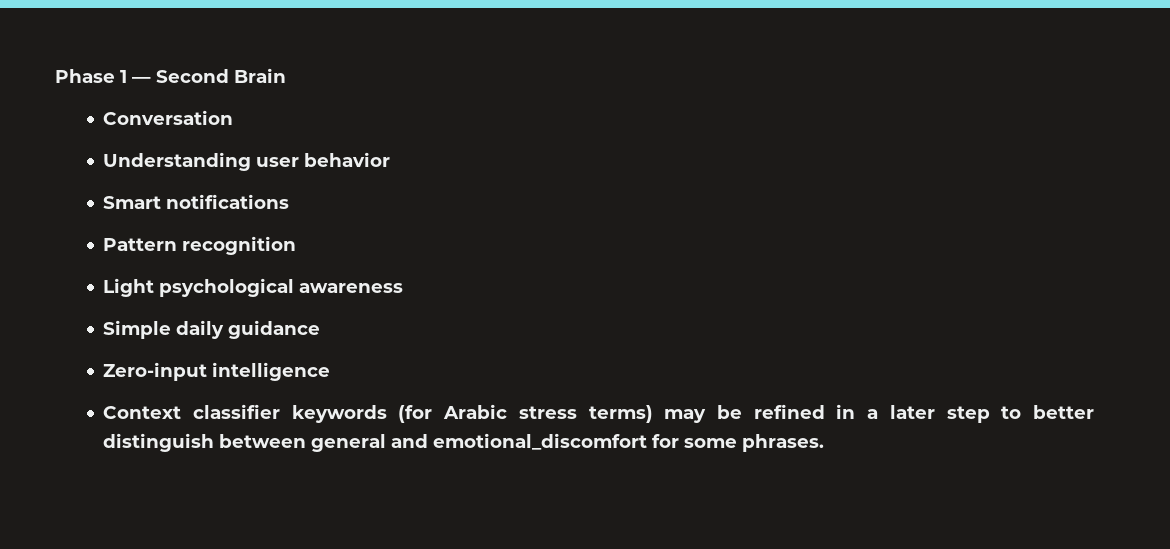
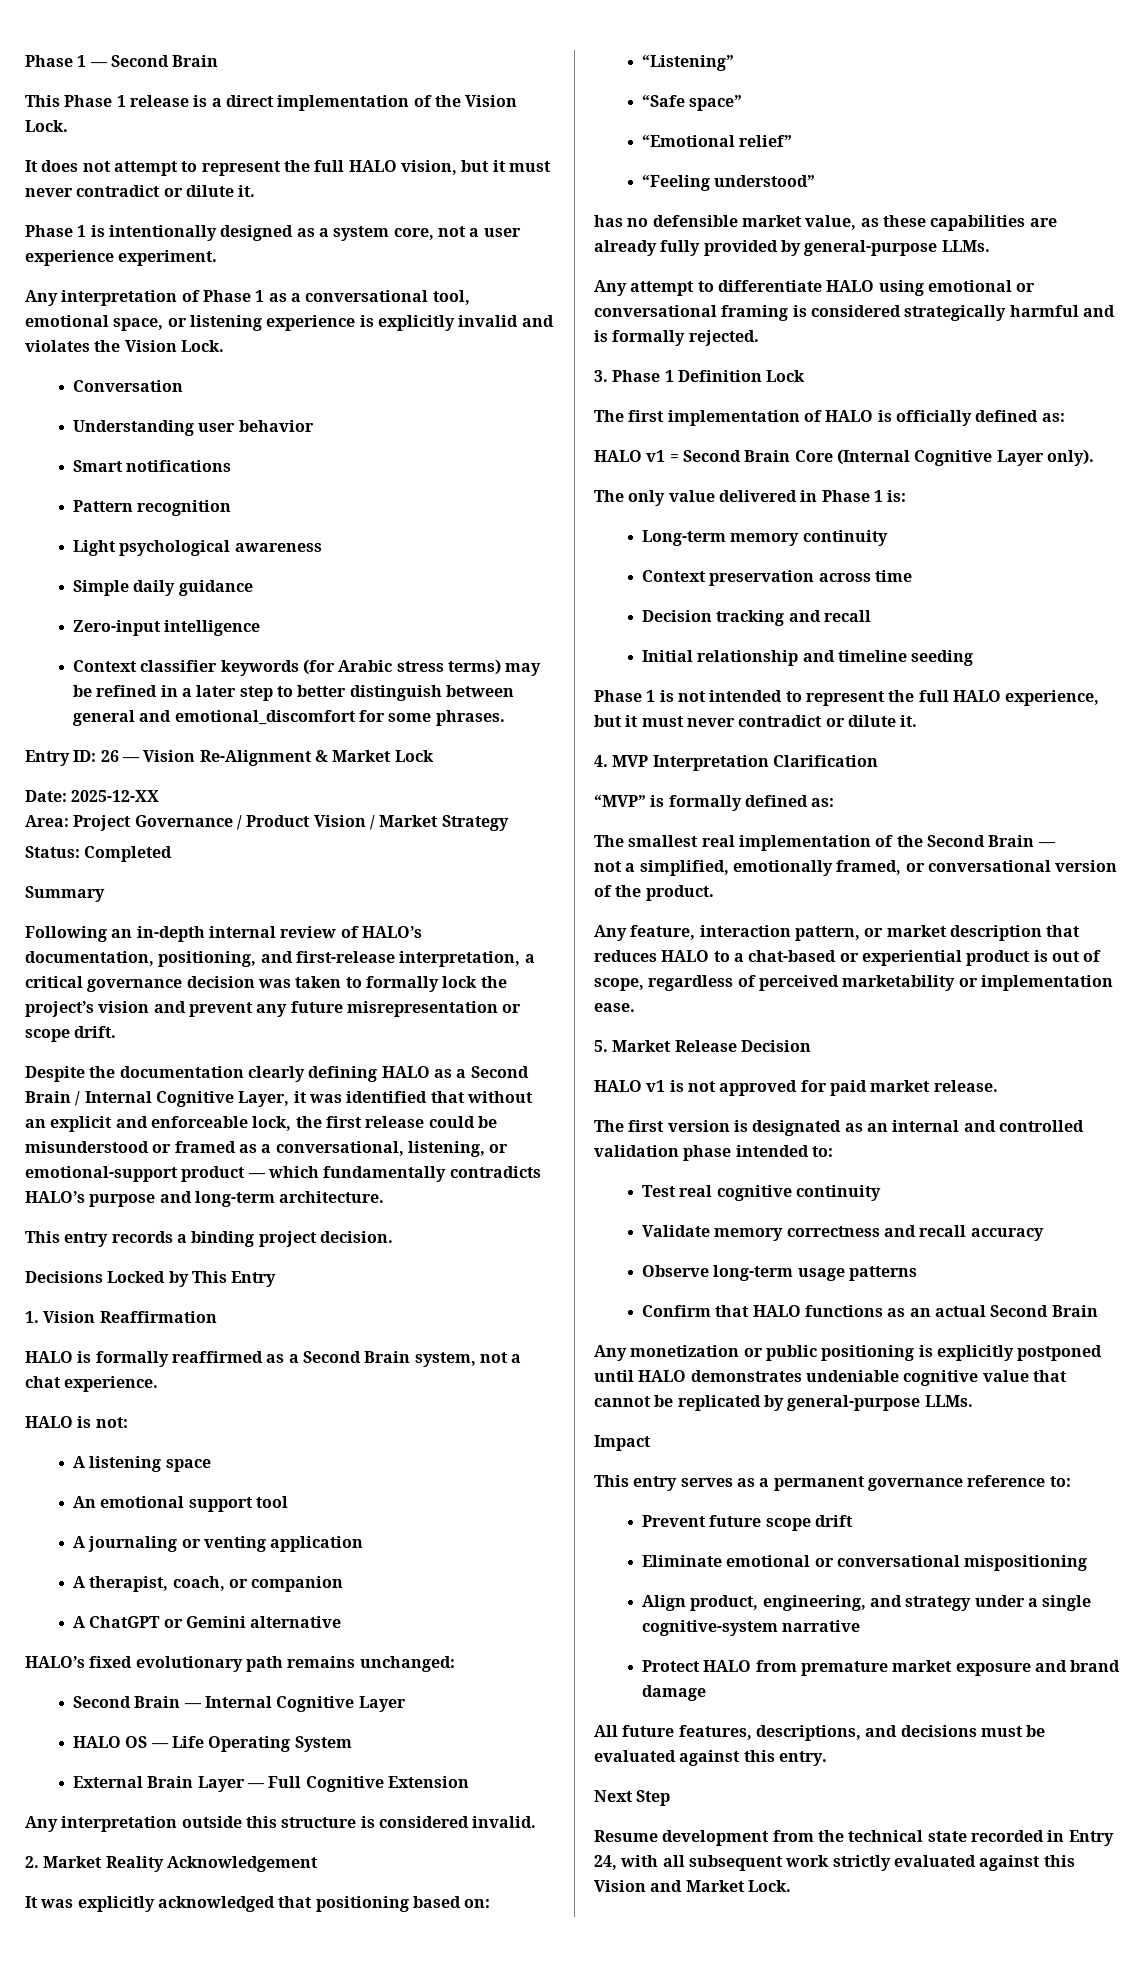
(286, 75) none -> [25,95,518,111] [25,120,68,132] [25,160,551,176] [25,185,256,197] [25,225,521,241] [25,250,218,266] [25,290,470,306] [25,315,554,331] [25,340,224,352] // This Phase 1 release is a direct implementation of the Vision Lock. // It does not attempt to represent the full HALO vision, but it must never contradict or dilute it. // Phase 1 is intentionally designed as a system core, not a user experience experiment. // Any interpretation of Phase 1 as a conversational tool, emotional space, or listening experience is explicitly invalid and violates the Vision Lock.
(825, 443) none -> [25,750,434,766] [25,790,160,802] [25,815,509,831] [25,846,173,862] [25,886,105,902] [25,926,422,942] [25,951,535,967] [25,976,507,992] [25,1001,522,1017] [25,1026,117,1042] [25,1066,529,1082] [25,1091,533,1107] [25,1116,497,1132] [25,1141,509,1157] [25,1166,541,1182] [25,1191,385,1207] [25,1231,393,1247] [25,1271,277,1287] [25,1311,217,1323] [25,1351,522,1367] [25,1376,159,1392] [25,1416,128,1428] [73,1456,211,1472] [73,1496,289,1512] [73,1536,364,1552] [73,1576,344,1592] [73,1616,342,1628] [25,1656,455,1672] [73,1696,406,1712] [73,1736,352,1752] [73,1776,470,1792] [25,1816,537,1832] [25,1856,318,1872] [25,1896,491,1912] [642,54,735,71] [642,94,743,111] [642,134,793,147] [642,174,816,191] [594,215,1057,231] [594,240,990,256] [594,280,1036,296] [594,305,1115,321] [594,330,759,346] [594,370,806,382] [594,410,1065,426] [594,449,1094,466] [594,490,907,506] [642,530,888,546] [642,570,913,586] [642,610,872,626] [642,650,974,666] [594,690,1100,706] [594,715,918,727] [594,755,878,771] [594,794,835,811] [594,835,1056,851] [594,860,1118,876] [594,885,714,901] [594,925,1081,941] [594,950,1102,966] [594,975,1113,991] [594,1003,635,1012] [594,1040,811,1052] [594,1080,998,1096] [594,1120,1084,1136] [594,1145,833,1161] [642,1185,882,1201] [642,1225,1044,1241] [642,1265,918,1281] [642,1305,1098,1317] [594,1345,1103,1361] [594,1370,1067,1386] [594,1395,973,1411] [594,1435,651,1451] [594,1475,1071,1491] [642,1515,854,1531] [642,1555,1088,1571] [642,1595,1092,1611] [642,1620,861,1636] [642,1660,1121,1676] [642,1685,707,1701] [594,1725,1046,1741] [594,1750,827,1766] [594,1790,671,1806] [594,1830,1114,1846] [594,1855,1075,1871] [594,1880,791,1892] // Entry ID: 26 — Vision Re-Alignment & Market Lock // Date: 2025-12-XX // Area: Project Governance / Product Vision / Market Strategy // Status: Completed // Summary // Following an in-depth internal review of HALO’s documentation, positioning, and first-release interpretation, a critical governance decision was taken to formally lock the project’s vision and prevent any future misrepresentation or scope drift. // Despite the documentation clearly defining HALO as a Second Brain / Internal Cognitive Layer, it was identified that without an explicit and enforceable lock, the first release could be misunderstood or framed as a conversational, listening, or emotional-support product — which fundamentally contradicts HALO’s purpose and long-term architecture. // This entry records a binding project decision. // Decisions Locked by This Entry // 1. Vision Reaffirmation // HALO is formally reaffirmed as a Second Brain system, not a chat experience. // HALO is not: // A listening space // An emotional support tool // A journaling or venting application // A therapist, coach, or companion // A ChatGPT or Gemini alternative // HALO’s fixed evolutionary path remains unchanged: // Second Brain — Internal Cognitive Layer // HALO OS — Life Operating System // External Brain Layer — Full Cognitive Extension // Any interpretation outside this structure is considered invalid. // 2. Market Reality Acknowledgement // It was explicitly acknowledged that positioning based on: // “Listening” // “Safe space” // “Emotional relief” // “Feeling understood” // has no defensible market value, as these capabilities are already fully provided by general-purpose LLMs. // Any attempt to differentiate HALO using emotional or conversational framing is considered strategically harmful and is formally rejected. // 3. Phase 1 Definition Lock // The first implementation of HALO is officially defined as: // HALO v1 = Second Brain Core (Internal Cognitive Layer only). // The only value delivered in Phase 1 is: // Long-term memory continuity // Context preservation across time // Decision tracking and recall // Initial relationship and timeline seeding // Phase 1 is not intended to represent the full HALO experience, but it must never contradict or dilute it. // 4. MVP Interpretation Clarification // “MVP” is formally defined as: // The smallest real implementation of the Second Brain — // not a simplified, emotionally framed, or conversational version of the product. // Any feature, interaction pattern, or market description that reduces HALO to a chat-based or experiential product is out of scope, regardless of perceived marketability or implementation ease. // 5. Market Release Decision // HALO v1 is not approved for paid market release. // The first version is designated as an internal and controlled validation phase intended to: // Test real cognitive continuity // Validate memory correctness and recall accuracy // Observe long-term usage patterns // Confirm that HALO functions as an actual Second Brain // Any monetization or public positioning is explicitly postponed until HALO demonstrates undeniable cognitive value that cannot be replicated by general-purpose LLMs. // Impact // This entry serves as a permanent governance reference to: // Prevent future scope drift // Eliminate emotional or conversational mispositioning // Align product, engineering, and strategy under a single cognitive-system narrative // Protect HALO from premature market exposure and brand damage // All future features, descriptions, and decisions must be evaluated against this entry. // Next Step // Resume development from the technical state recorded in Entry 24, with all subsequent work strictly evaluated against this Vision and Market Lock.

